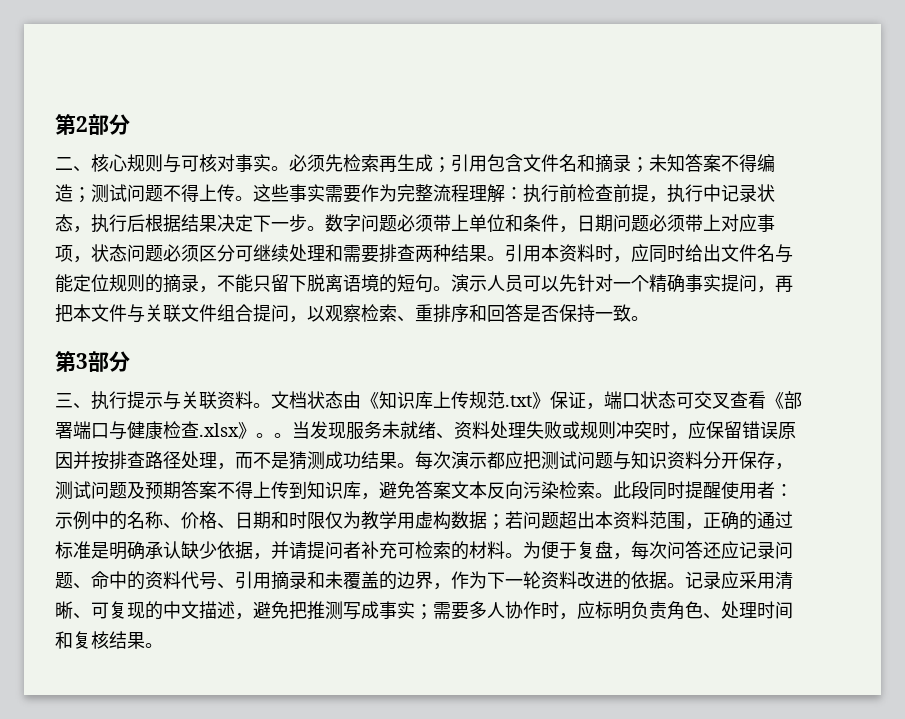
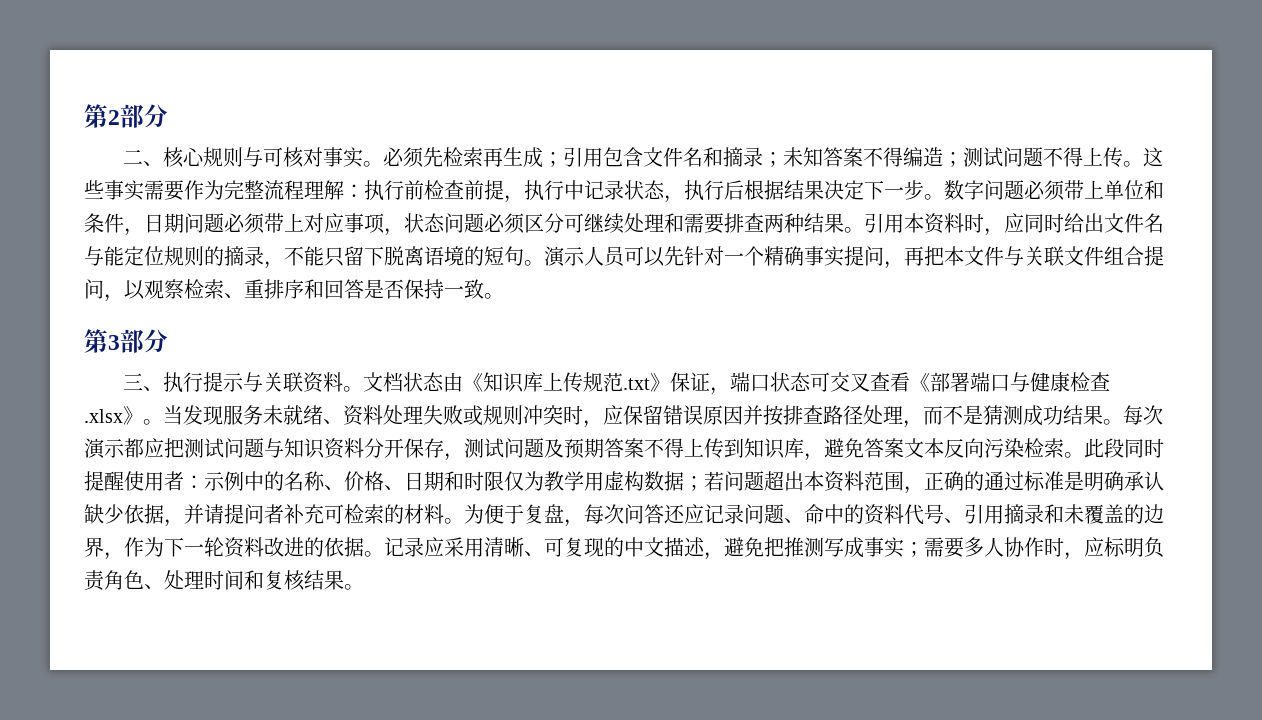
[274,433,292,438] 。 -> (163, 422) none

